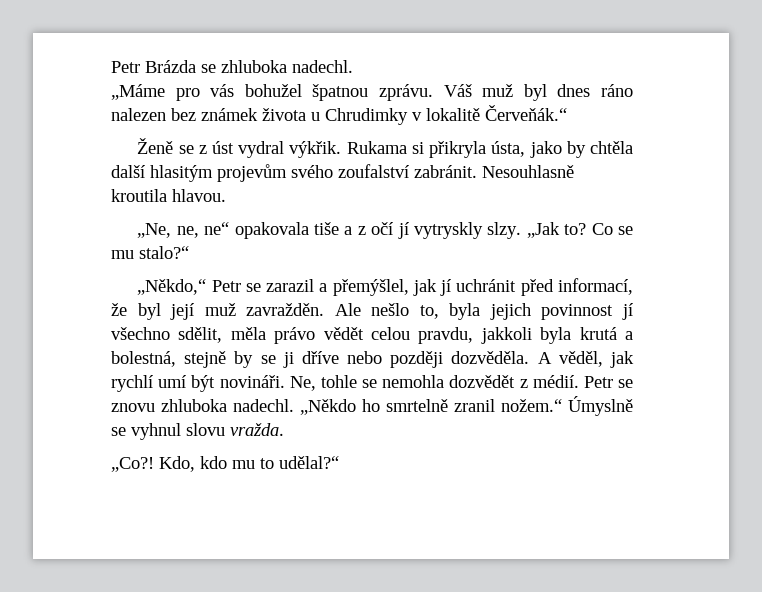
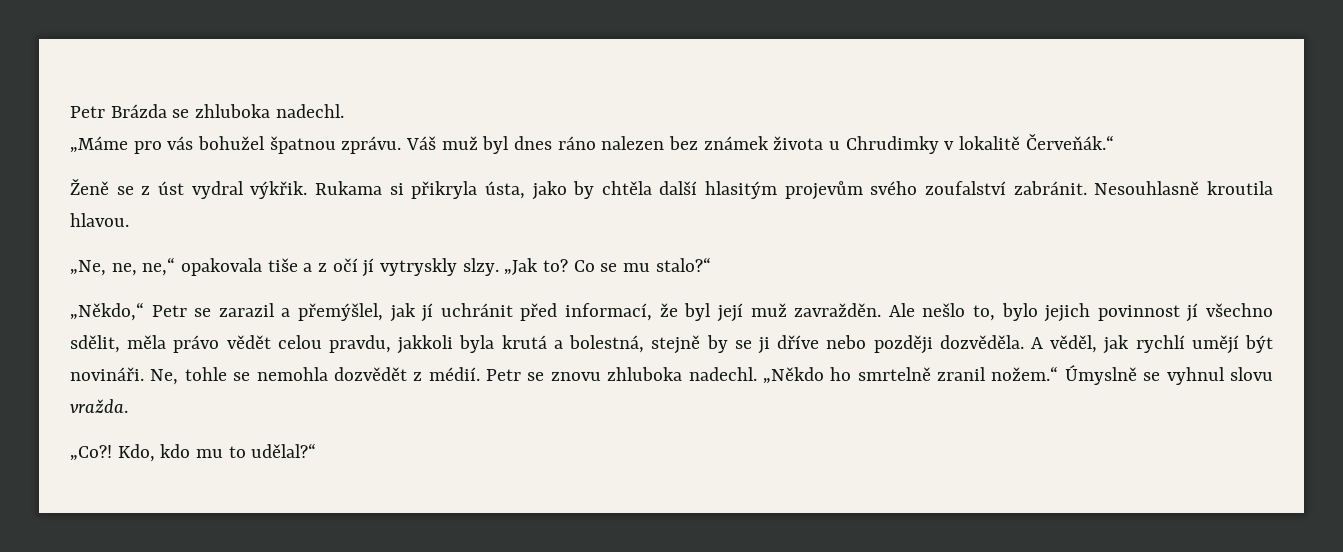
[204,222,230,235] ne“ -> [142,257,176,276] ne,“
[449,303,481,320] byla -> [1001,303,1038,321] bylo
[158,375,187,388] umí -> [1191,335,1239,354] umějí

